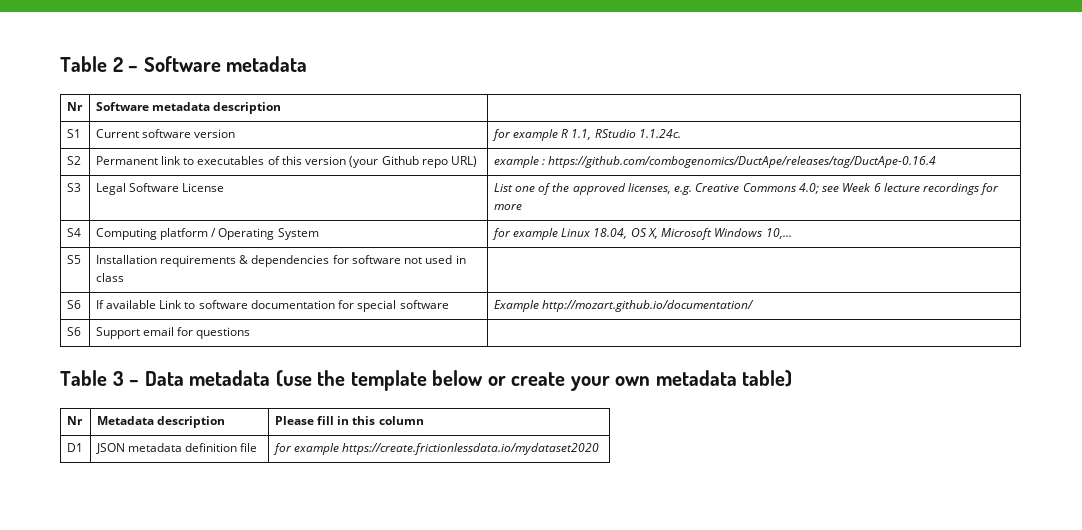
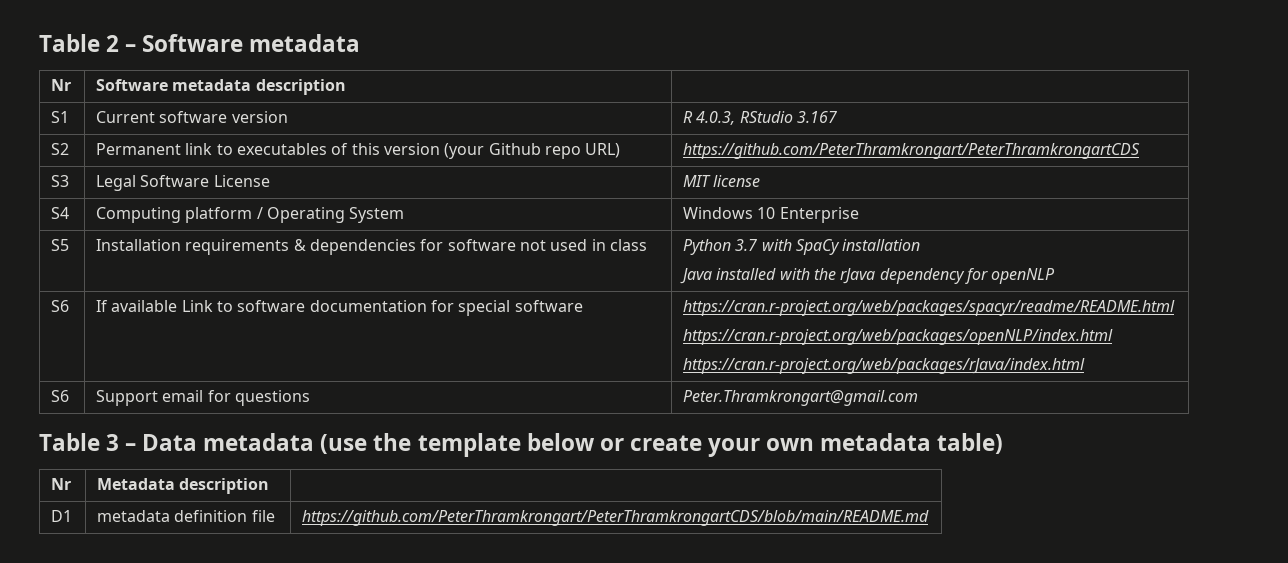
[491,129,681,141] for example R 1.1, RStudio 1.1.24c. -> [683,111,838,125] R 4.0.3, RStudio 3.167
[493,156,937,168] example : https://github.com/combogenomics/DuctApe/releases/tag/DuctApe-0.16.4 -> [683,143,1141,159] https://github.com/PeterThramkrongart/PeterThramkrongartCDS
[493,183,1000,195] [493,204,522,210] List one of the approved licenses, e.g. Creative Commons 4.0; see Week 6 lecture recordings for more -> [683,175,761,187] MIT license
[491,228,792,240] for example Linux 18.04, OS X, Microsoft Windows 10,... -> [683,207,859,223] Windows 10 Enterprise
(124, 277) none -> [683,239,921,255] [680,268,1056,284] Python 3.7 with SpaCy installation // Java installed with the rJava dependency for openNLP
[493,300,755,312] Example http://mozart.github.io/documentation/ -> [683,300,1176,316] [683,329,1114,345] [683,358,1086,374] https://cran.r-project.org/web/packages/spacyr/readme/README.html // https://cran.r-project.org/web/packages/openNLP/index.html // https://cran.r-project.org/web/packages/rJava/index.html
(251, 333) none -> [683,390,919,406] Peter.Thramkrongart@gmail.com
[274,416,424,425] Please fill in this column -> (270, 486) none
[95,443,125,454] JSON -> (73, 516) none
[272,443,600,455] for example https://create.frictionlessdata.io/mydataset2020 -> [302,510,930,526] https://github.com/PeterThramkrongart/PeterThramkrongartCDS/blob/main/README.md

